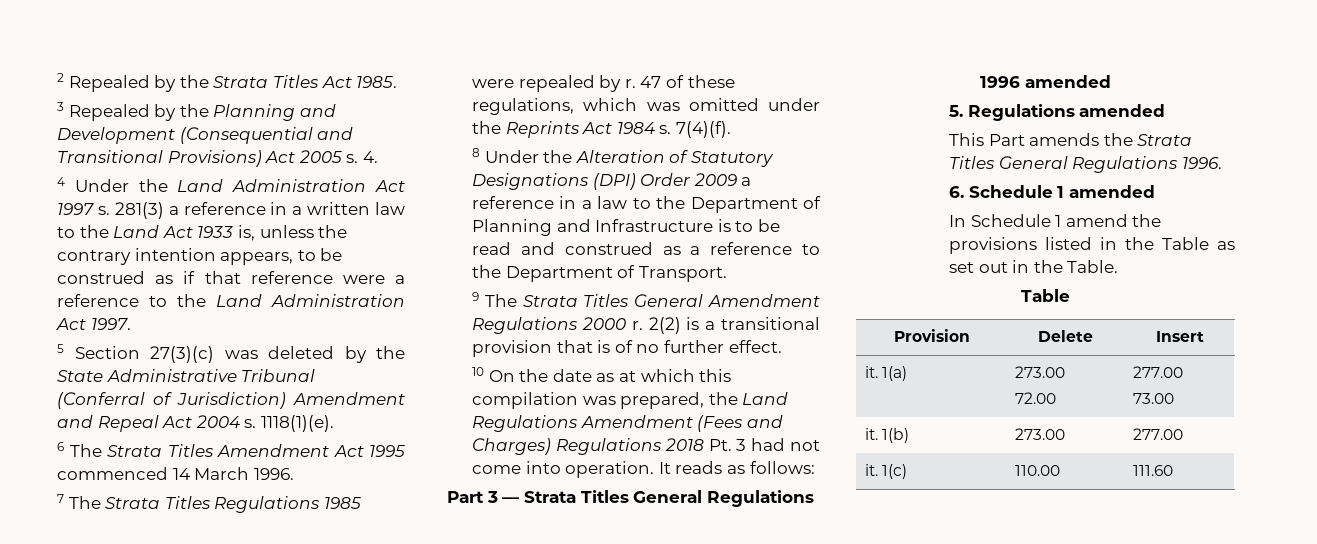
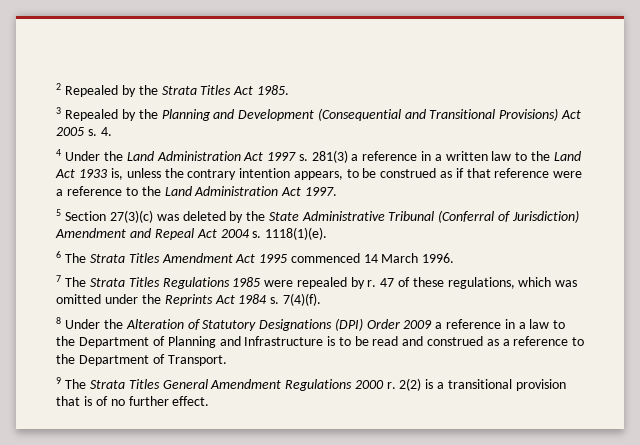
[472,367,732,382] [472,392,789,409] [472,415,783,432] [472,438,820,455] [472,461,815,478] [447,490,814,507] [980,75,1111,88] [949,104,1166,121] [949,133,1193,146] [949,156,1222,173] [949,185,1155,198] [949,214,1162,227] [949,237,1235,254] [949,260,1119,273] [1021,289,1070,302] [893,329,970,342] [1038,330,1093,342] [1155,331,1204,342] [865,366,908,381] [1015,366,1066,378] [1015,392,1057,404] [1133,366,1184,378] [1133,393,1175,404] [865,428,910,443] [1015,428,1066,440] [1133,428,1184,440] [865,464,908,479] [1015,465,1061,476] [1133,465,1174,476] // 10 On the date as at which this compilation was prepared, the Land Regulations Amendment (Fees and Charges) Regulations 2018 Pt. 3 had not come into operation. It reads as follows: // Part 3 — Strata Titles General Regulations 1996 amended // 5. Regulations amended // This Part amends the Strata Titles General Regulations 1996. // 6. Schedule 1 amended // In Schedule 1 amend the provisions listed in the Table as set out in the Table. // Table // Provision | Delete | Insert // it. 1(a) | 273.00 // 72.00 | 277.00 // 73.00 // it. 1(b) | 273.00 | 277.00 // it. 1(c) | 110.00 | 111.60 -> (210, 401) none

